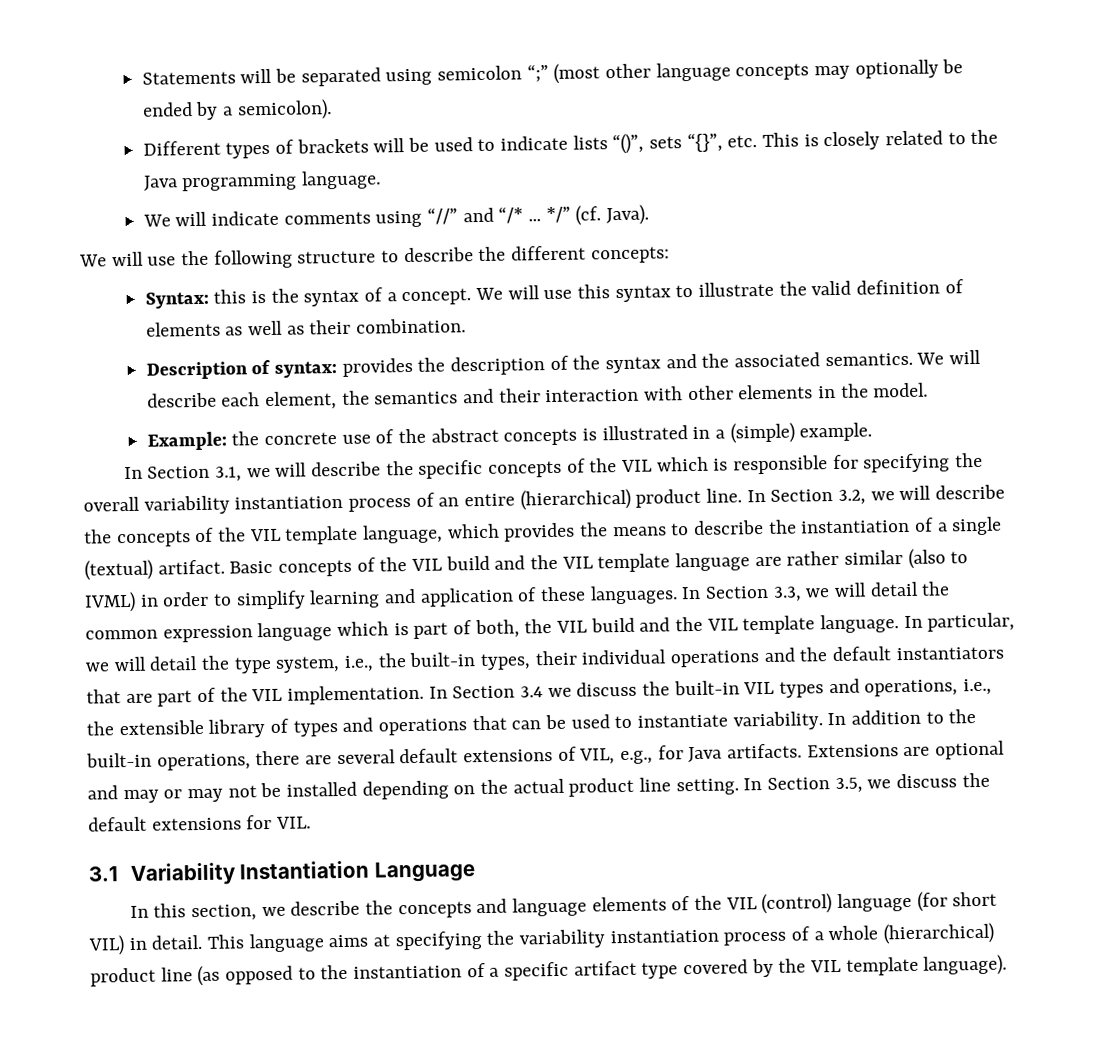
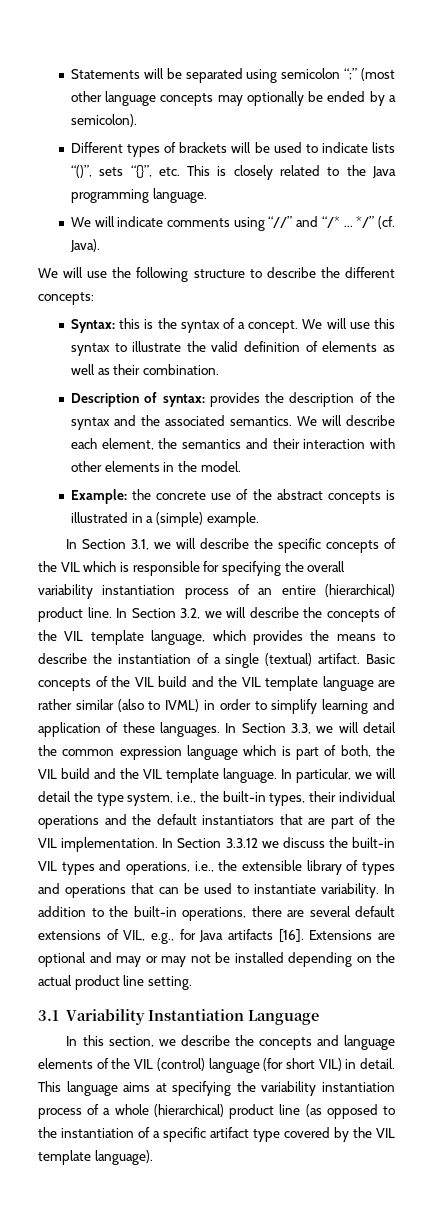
[520,686,544,698] 3.4 -> [225,838,258,848] 3.3.12
[727,743,803,759] artifacts. -> [227,929,304,942] artifacts [16].
[743,772,990,794] [88,814,312,832] In Section 3.5, we discuss the default extensions for VIL. -> (192, 983) none

